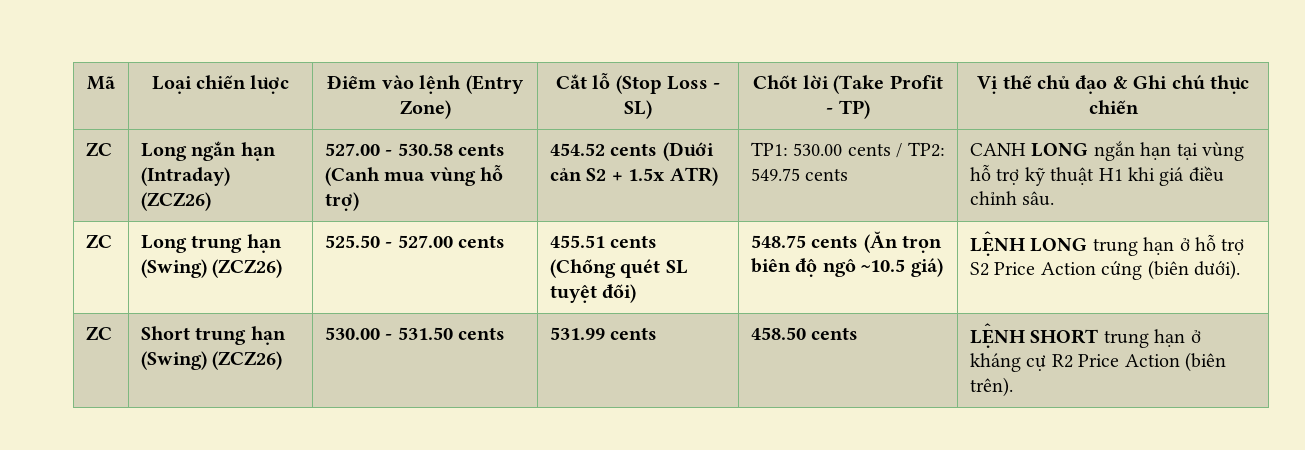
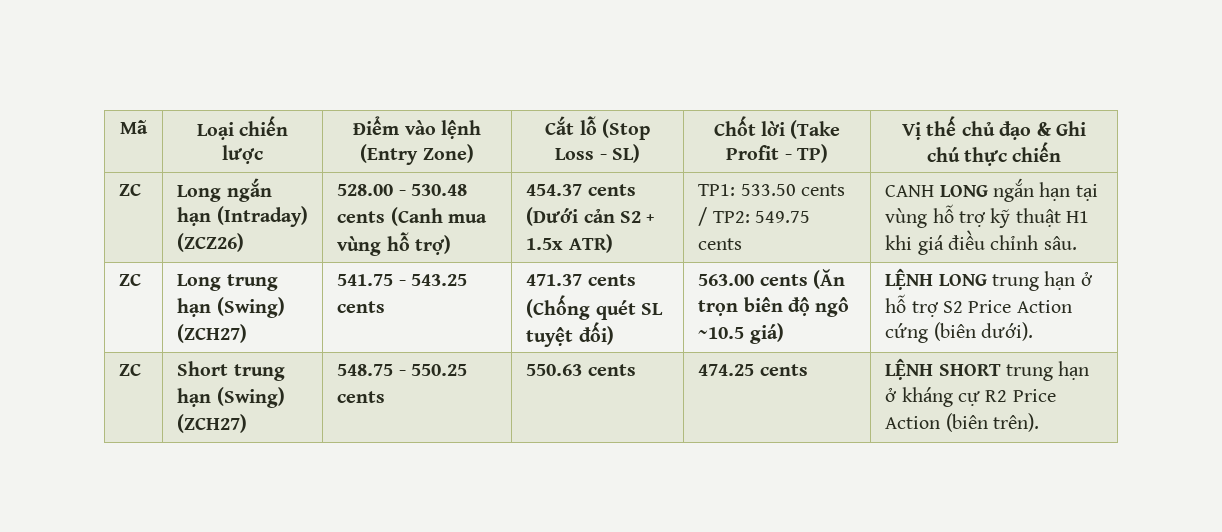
[325,143,453,156] 527.00 - 530.58 -> [337,184,467,196] 528.00 - 530.48
[550,143,606,156] 454.52 -> [526,184,583,196] 454.37
[793,143,843,156] 530.00 -> [740,184,796,196] 533.50
[212,259,283,278] [325,235,506,248] [550,235,606,248] (ZCZ26) | 525.50 - 527.00 cents | 455.51 -> [177,324,248,343] [337,274,467,286] [337,301,386,313] [526,274,583,286] (ZCH27) | 541.75 - 543.25 cents | 471.37
[751,235,807,248] 548.75 -> [698,274,755,286] 563.00
[212,351,283,370] [325,327,506,340] [550,327,658,340] [751,327,807,340] (ZCZ26) | 530.00 - 531.50 cents | 531.99 cents | 458.50 -> [177,414,248,433] [337,364,467,376] [337,391,386,403] [526,364,636,376] [698,364,755,376] (ZCH27) | 548.75 - 550.25 cents | 550.63 cents | 474.25

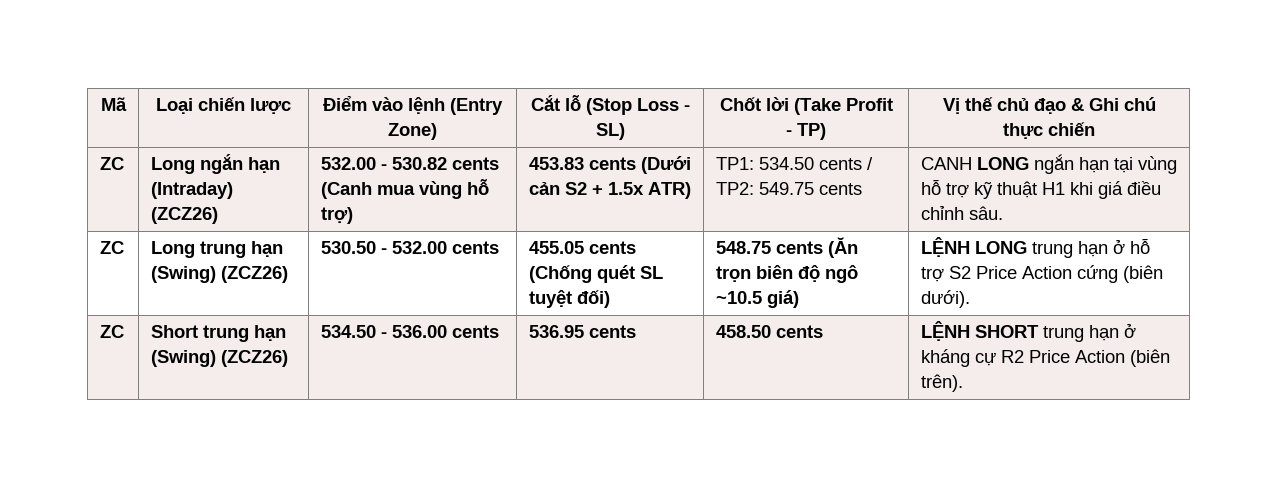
[337,184,467,196] 528.00 - 530.48 -> [320,157,447,170] 532.00 - 530.82
[526,184,583,196] 454.37 -> [528,157,584,170] 453.83
[740,184,796,196] 533.50 -> [758,157,814,170] 534.50
[177,324,248,343] [337,274,467,286] [337,301,386,313] [526,274,583,286] (ZCH27) | 541.75 - 543.25 cents | 471.37 -> [220,266,288,283] [320,241,499,254] [528,241,584,254] (ZCZ26) | 530.50 - 532.00 cents | 455.05
[698,274,755,286] 563.00 -> [715,241,771,254] 548.75
[177,414,248,433] [337,364,467,376] [337,391,386,403] [526,364,636,376] [698,364,755,376] (ZCH27) | 548.75 - 550.25 cents | 550.63 cents | 474.25 -> [220,350,288,367] [320,325,499,338] [528,325,636,338] [715,325,771,338] (ZCZ26) | 534.50 - 536.00 cents | 536.95 cents | 458.50

